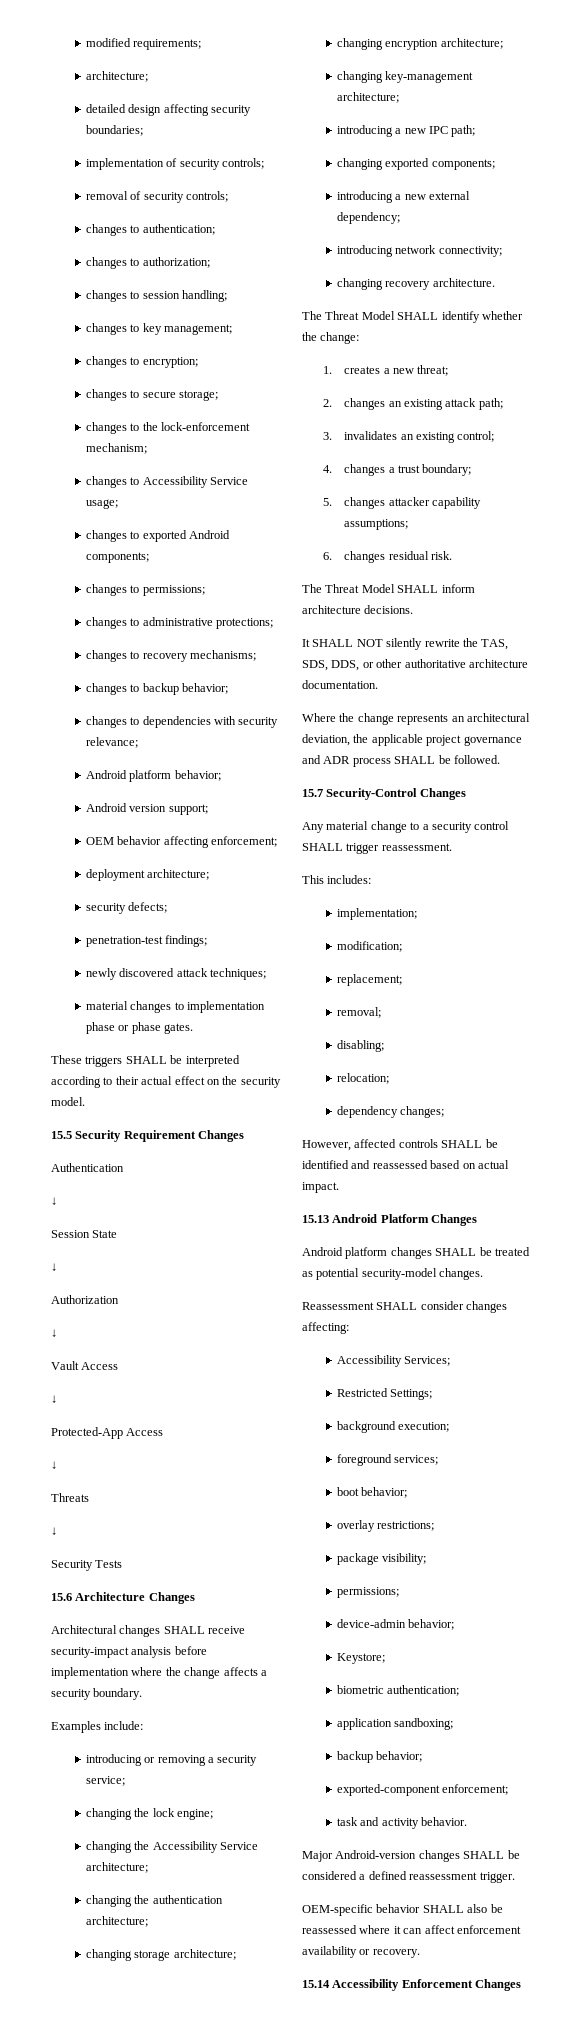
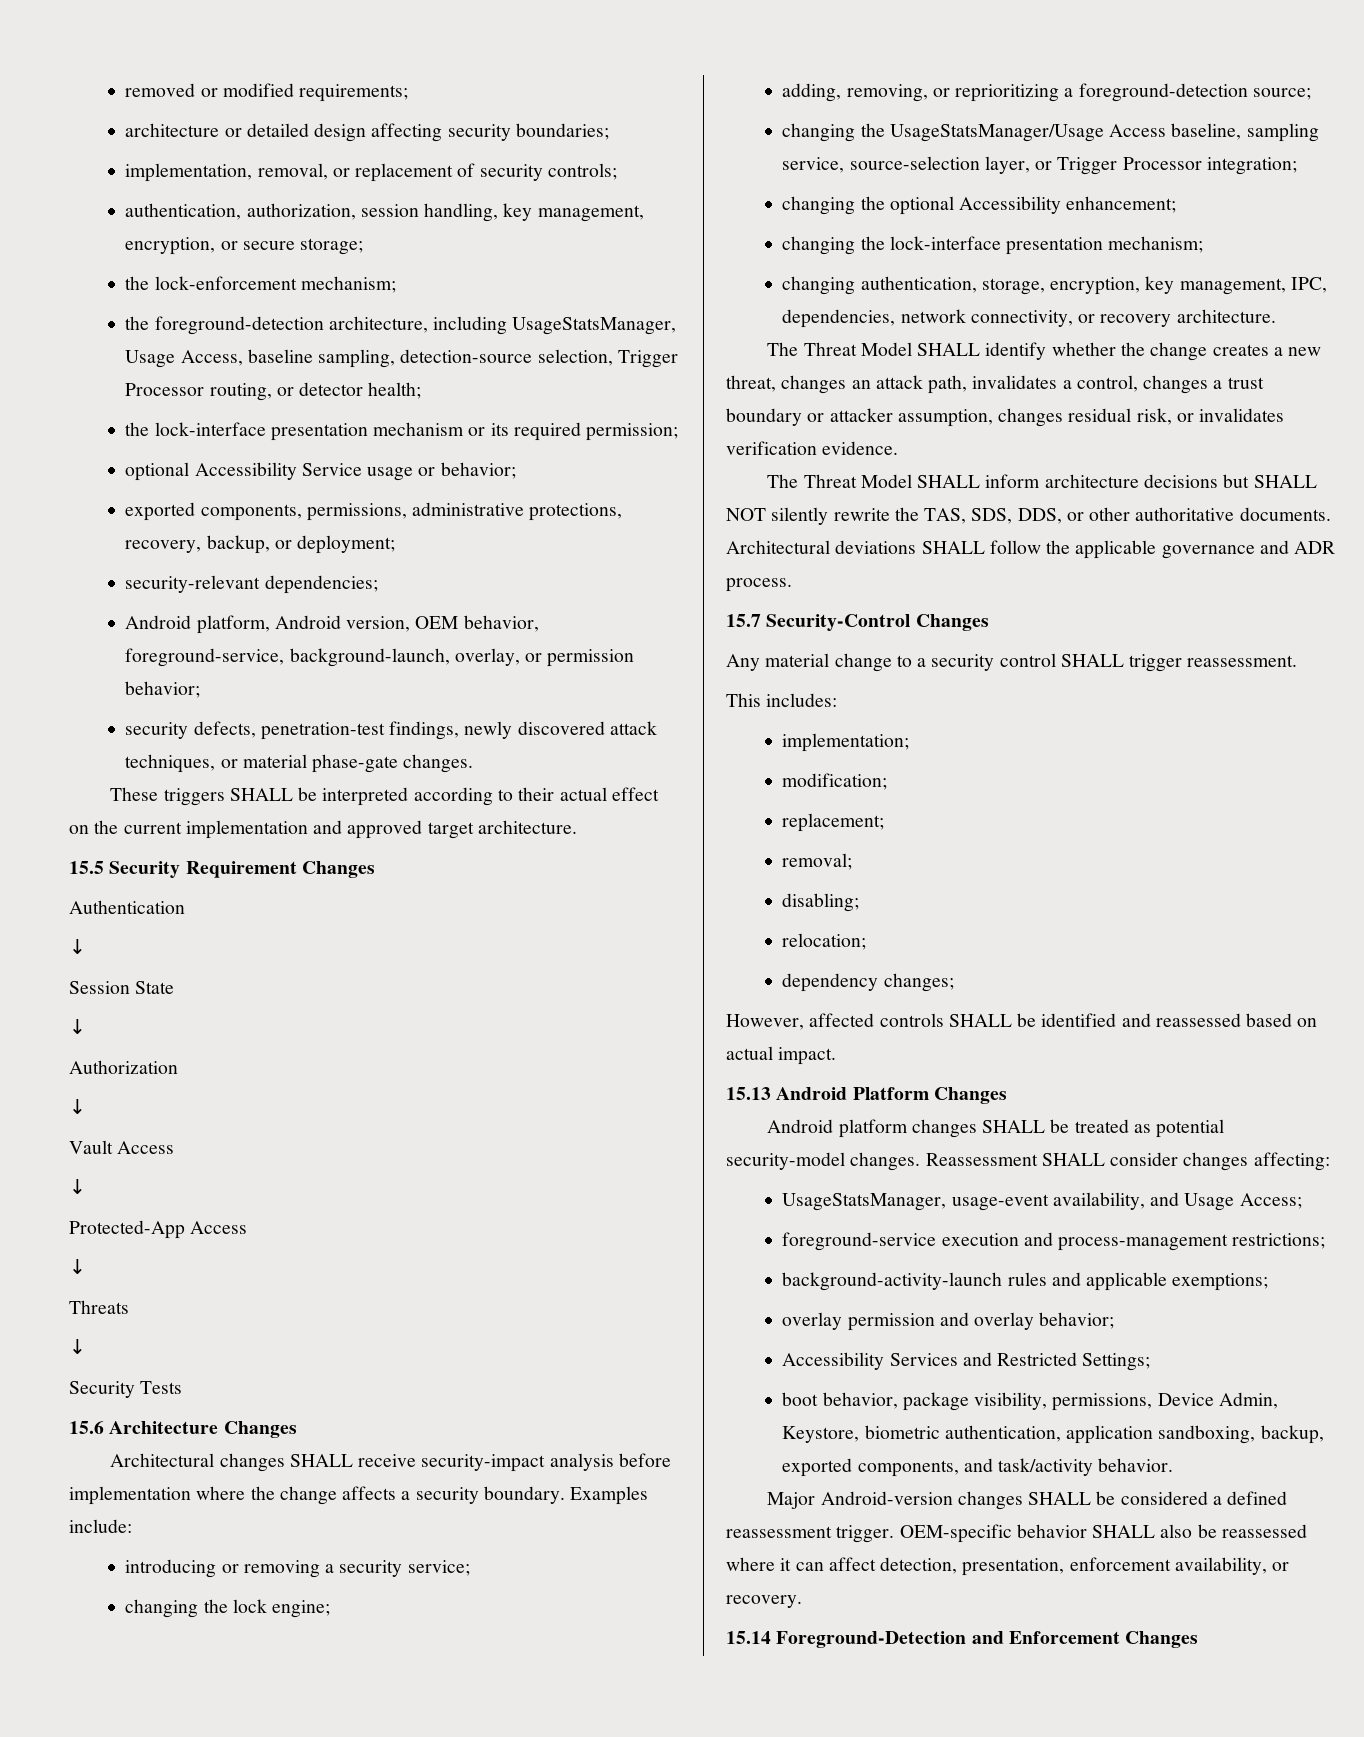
(85, 42) none -> [125,83,218,97] removed or
[85,71,148,82] architecture; // -> [125,123,242,137] architecture or
[85,158,265,170] [85,191,229,203] [85,224,215,236] [85,257,210,269] [85,290,228,302] [85,323,233,335] [85,356,198,368] [85,389,140,401] implementation of security controls; // removal of security controls; // changes to authentication; // changes to authorization; // changes to session handling; // changes to key management; // changes to encryption; // changes to -> [125,163,617,182] [125,203,644,222] [125,237,238,255] implementation, removal, or replacement of security controls; // authentication, authorization, session handling, key management, encryption, or
[85,422,140,434] changes to -> (364, 246) none
[85,476,249,488] [85,499,118,509] [85,530,231,542] [85,552,149,563] [85,584,205,596] [85,617,274,629] [85,650,257,662] [85,683,229,695] [85,716,279,728] [85,737,138,748] [85,770,221,782] [85,803,208,815] [85,836,278,848] [85,869,210,881] [85,902,168,914] [85,935,208,947] [85,968,267,980] [85,1001,266,1013] [85,1022,194,1034] changes to Accessibility Service usage; // changes to exported Android components; // changes to permissions; // changes to administrative protections; // changes to recovery mechanisms; // changes to backup behavior; // changes to dependencies with security relevance; // Android platform behavior; // Android version support; // OEM behavior affecting enforcement; // deployment architecture; // security defects; // penetration-test findings; // newly discovered attack techniques; // material changes to implementation phase or phase gates. -> [125,316,677,335] [125,349,678,368] [125,382,422,401] [125,422,679,441] [125,462,516,481] [125,502,623,521] [125,535,396,554] [125,575,378,594] [125,615,539,634] [125,648,635,667] [125,681,201,698] [125,721,657,740] [125,754,474,773] the foreground-detection architecture, including UsageStatsManager, Usage Access, baseline sampling, detection-source selection, Trigger Processor routing, or detector health; // the lock-interface presentation mechanism or its required permission; // optional Accessibility Service usage or behavior; // exported components, permissions, administrative protections, recovery, backup, or deployment; // security-relevant dependencies; // Android platform, Android version, OEM behavior, foreground-service, background-launch, overlay, or permission behavior; // security defects, penetration-test findings, newly discovered attack techniques, or material phase-gate changes.
[240,1077,281,1088] [51,1097,85,1106] security model. -> [123,820,577,839] current implementation and approved target architecture.
(143, 1694) // -> (565, 1495) none
[85,1841,259,1853] [85,1862,148,1873] [85,1895,223,1907] [85,1916,148,1927] [85,1949,236,1961] [336,38,503,50] [336,71,474,83] [336,92,399,103] [336,125,476,137] [336,158,495,170] [336,191,471,203] [336,212,400,224] [336,245,502,257] [336,278,383,290] changing the Accessibility Service architecture; // changing the authentication architecture; // changing storage architecture; // changing encryption architecture; // changing key-management architecture; // introducing a new IPC path; // changing exported components; // introducing a new external dependency; // introducing network connectivity; // changing -> [782,83,1311,102] [782,123,1319,142] [782,156,1297,175] [782,196,1177,215] [782,236,1204,255] [782,276,1327,295] [782,309,1096,328] adding, removing, or reprioritizing a foreground-detection source; // changing the UsageStatsManager/Usage Access baseline, sampling service, source-selection layer, or Trigger Processor integration; // changing the optional Accessibility enhancement; // changing the lock-interface presentation mechanism; // changing authentication, storage, encryption, key management, IPC, dependencies, network connectivity, or
[320,332,360,344] [323,366,333,374] change: // 1. -> [1150,342,1208,361] change
[417,365,449,376] [323,398,503,410] [323,431,495,443] [323,464,472,476] [323,497,482,509] [344,519,409,530] [323,551,453,563] threat; // 2. changes an existing attack path; // 3. invalidates an existing control; // 4. changes a trust boundary; // 5. changes attacker capability assumptions; // 6. changes residual risk. -> [726,375,1264,394] [726,408,1285,427] [726,441,899,455] threat, changes an attack path, invalidates a control, changes a trust boundary or attacker assumption, changes residual risk, or invalidates verification evidence.
[364,605,414,614] [302,639,310,647] decisions. // It -> [1143,474,1250,488] decisions but
[468,659,528,668] [302,680,378,689] [302,713,530,725] [302,734,350,746] architecture documentation. // Where the change represents an architectural deviation, -> [1239,507,1331,521] [726,540,1041,554] documents. Architectural deviations SHALL follow
[426,735,462,746] project -> (1157, 549) none
[352,755,500,767] process SHALL be followed. -> [726,578,792,592] process.
(484, 1274) // -> (921, 1161) none
[336,1355,451,1367] // Accessibility Services; // -> [782,1192,1302,1211] [782,1232,1326,1251] [782,1272,1269,1291] [782,1312,1115,1331] [782,1352,992,1370] // UsageStatsManager, usage-event availability, and Usage Access; // foreground-service execution and process-management restrictions; // background-activity-launch rules and applicable exemptions; // overlay permission and overlay behavior; // Accessibility Services and
[336,1421,450,1433] [336,1454,439,1466] [336,1487,408,1498] [336,1520,435,1532] [336,1553,427,1565] [336,1587,399,1598] [336,1619,455,1630] [336,1653,385,1664] [336,1685,460,1696] [336,1718,454,1730] [336,1751,423,1763] [336,1784,509,1796] [336,1817,419,1829] background execution; // foreground services; // boot behavior; // overlay restrictions; // package visibility; // permissions; // device-admin behavior; // Keystore; // biometric authentication; // application sandboxing; // backup behavior; // exported-component enforcement; // task and activity -> [782,1392,1278,1411] [782,1425,1324,1444] [782,1458,1094,1477] boot behavior, package visibility, permissions, Device Admin, Keystore, biometric authentication, application sandboxing, backup, exported components, and task/activity
(515, 1877) // -> (895, 1534) none
[456,1925,521,1934] [302,1946,357,1958] enforcement availability -> [880,1557,1267,1576] detection, presentation, enforcement availability,
[332,1979,400,1991] Accessibility -> [776,1631,1004,1648] Foreground-Detection and

